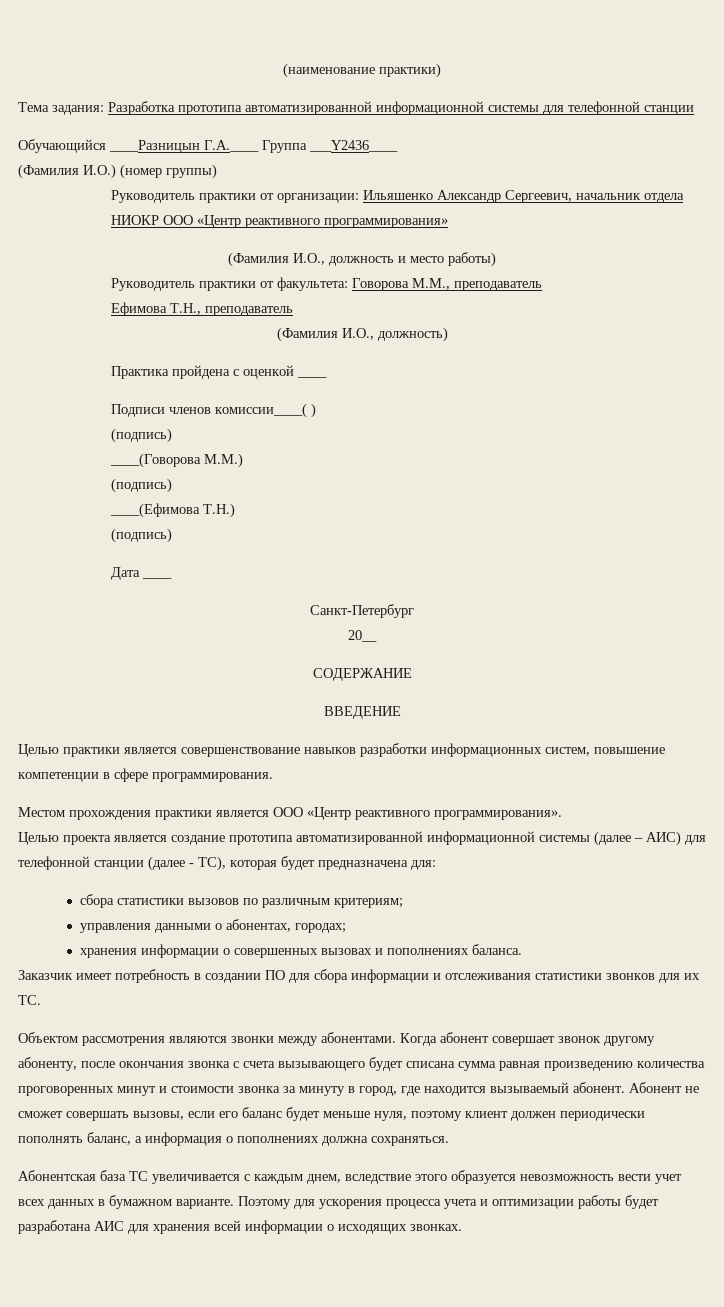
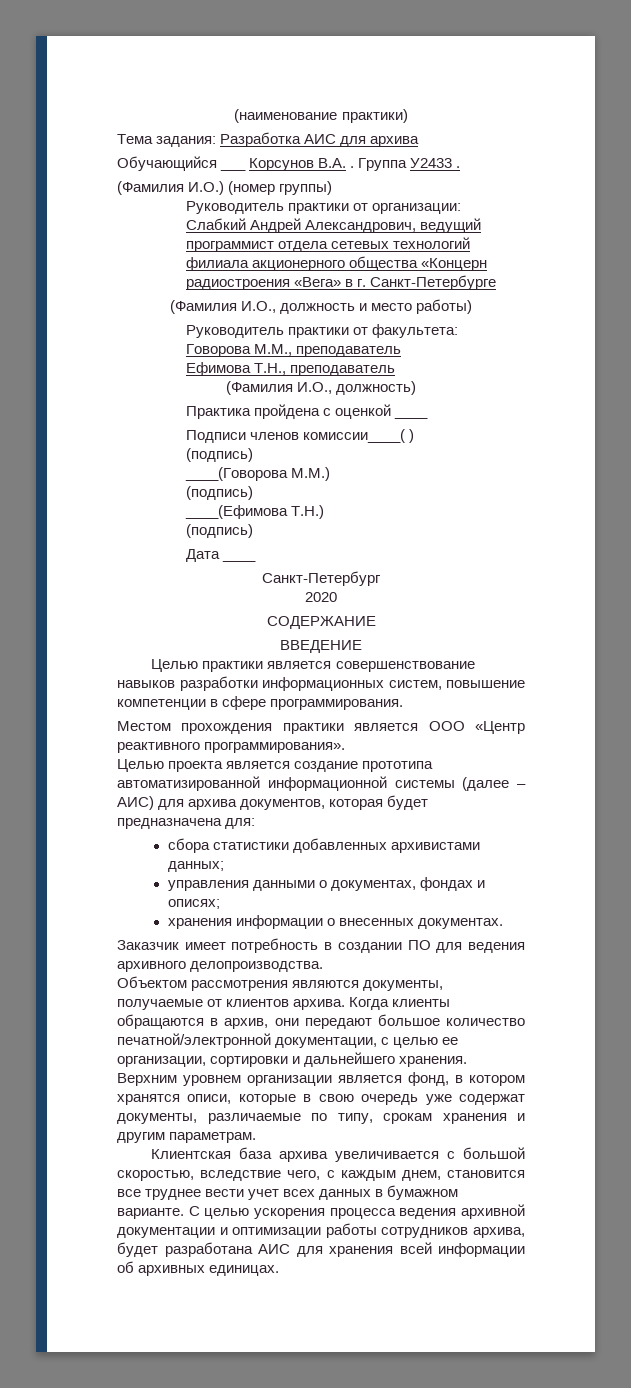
[178,101,694,115] [18,139,398,153] прототипа автоматизированной информационной системы для телефонной станции // Обучающийся ____Разницын Г.А.____ Группа ___Y2436____ -> [304,134,420,147] [117,156,461,171] АИС для архива // Обучающийся ___ Корсунов В.А. . Группа У2433 .
[362,190,684,203] [110,215,448,228] Ильяшенко Александр Сергеевич, начальник отдела НИОКР ООО «Центр реактивного программирования» -> [185,218,482,233] [185,237,471,252] [185,256,488,271] [185,275,497,290] Слабкий Андрей Александрович, ведущий программист отдела сетевых технологий филиала акционерного общества «Концерн радиостроения «Вега» в г. Санкт-Петербурге
[348,630,377,642] 20__ -> [305,592,337,602] 2020
[18,856,226,871] телефонной станции (далее - ТС), -> [188,799,326,810] архива документов,
[188,898,404,908] вызовов по различным критериям; -> [293,838,481,853] [167,861,224,872] добавленных архивистами данных;
[226,919,347,933] абонентах, городах; -> [331,877,486,891] [167,899,220,909] документах, фондах и описях;
[234,944,523,958] совершенных вызовах и пополнениях баланса. -> [339,918,504,929] внесенных документах.
[314,969,700,983] [18,995,41,1005] [18,1032,655,1046] [18,1057,705,1071] [18,1082,699,1096] [18,1107,645,1121] [18,1132,449,1146] [18,1170,614,1184] сбора информации и отслеживания статистики звонков для их ТС. // Объектом рассмотрения являются звонки между абонентами. Когда абонент совершает звонок другому абоненту, после окончания звонка с счета вызывающего будет списана сумма равная произведению количества проговоренных минут и стоимости звонка за минуту в город, где находится вызываемый абонент. Абонент не сможет совершать вызовы, если его баланс будет меньше нуля, поэтому клиент должен периодически пополнять баланс, а информация о пополнениях должна сохраняться. // Абонентская база ТС увеличивается с каждым днем, вследствие этого образуется невозможность -> [468,942,525,953] [117,961,324,972] [117,976,444,991] [117,997,451,1010] [117,1014,525,1029] [117,1033,459,1048] [117,1052,468,1067] [117,1072,525,1086] [117,1094,526,1105] [117,1113,525,1124] [117,1132,257,1143] [151,1147,525,1162] [117,1170,525,1181] [117,1189,202,1200] ведения архивного делопроизводства. // Объектом рассмотрения являются документы, получаемые от клиентов архива. Когда клиенты обращаются в архив, они передают большое количество печатной/электронной документации, с целью ее организации, сортировки и дальнейшего хранения. Верхним уровнем организации является фонд, в котором хранятся описи, которые в свою очередь уже содержат документы, различаемые по типу, срокам хранения и другим параметрам. // Клиентская база архива увеличивается с большой скоростью, вследствие чего, с каждым днем, становится все труднее
[238,1196,477,1209] Поэтому для ускорения процесса учета -> [188,1204,525,1219] [117,1227,215,1238] С целью ускорения процесса ведения архивной документации
(621, 1202) none -> [381,1227,525,1238] сотрудников архива,
[327,1224,462,1234] о исходящих звонках. -> [117,1261,280,1276] об архивных единицах.

